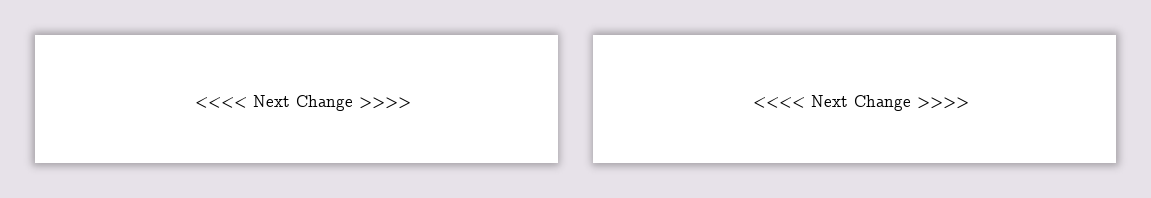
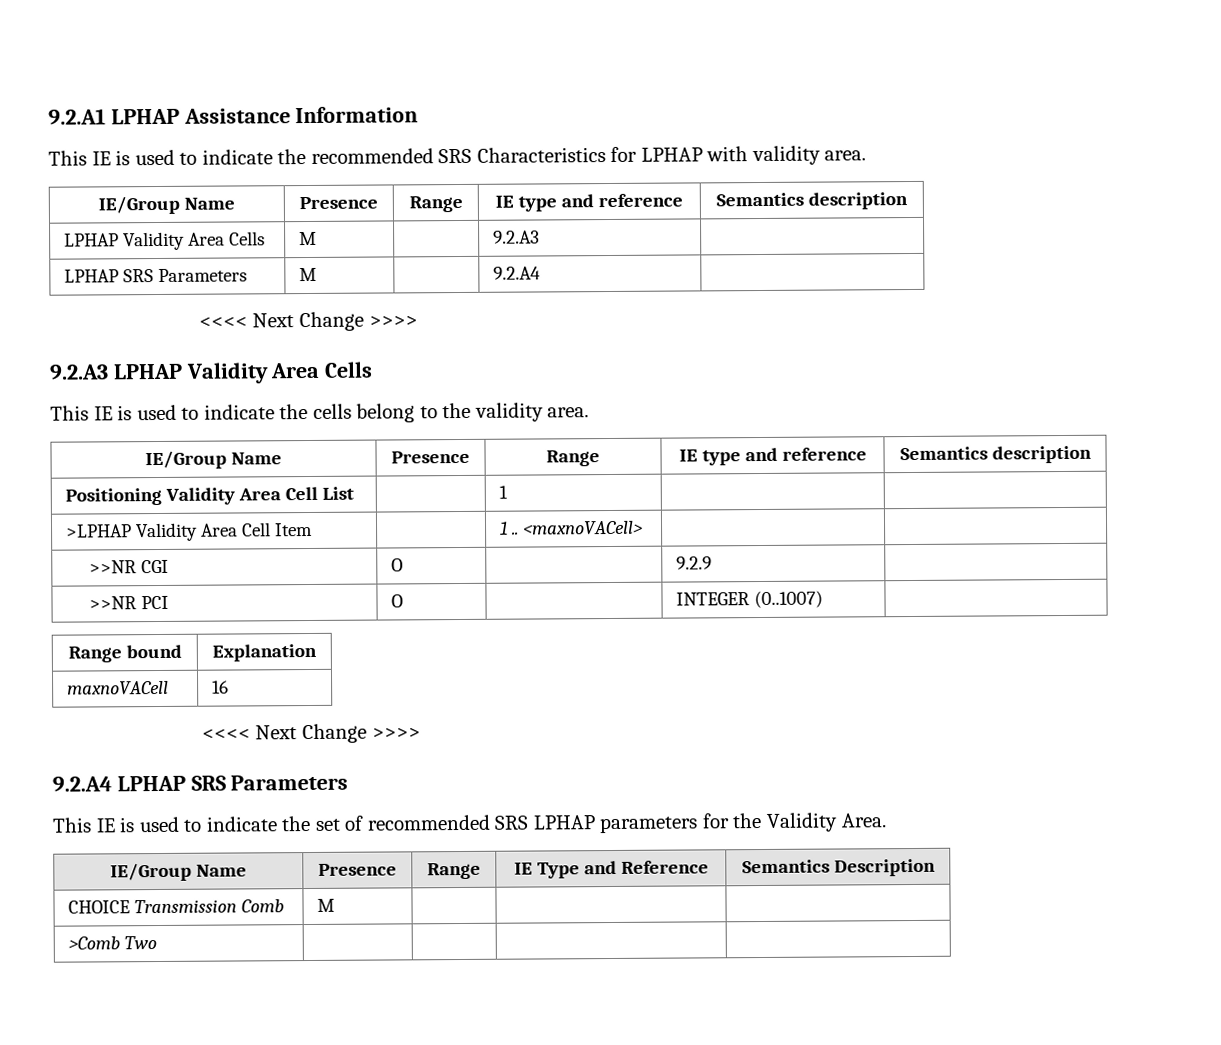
[195,95,412,111] [753,95,970,111] <<<< Next Change >>>> // <<<< Next Change >>>> -> [48,106,419,125] [48,145,867,166] [98,195,235,215] [299,196,378,210] [408,195,463,213] [495,193,683,212] [716,192,908,210] [64,231,266,251] [299,231,318,246] [493,230,541,244] [64,268,248,283] [299,267,318,282] [493,266,542,280] [198,311,418,332] [49,361,374,384] [50,402,590,423] [145,450,282,470] [391,450,470,464] [546,450,600,467] [678,447,867,466] [899,445,1092,464] [65,486,355,506] [499,485,509,499] [66,522,314,542] [499,520,644,535] [88,559,169,574] [391,558,404,572] [676,556,713,570] [88,595,169,610] [391,594,404,608] [676,590,824,609] [67,644,182,663] [212,643,317,662] [67,680,170,695] [212,680,230,694] [201,723,421,744] [52,774,349,792] [52,812,887,834] [110,862,247,882] [318,863,397,876] [427,862,481,880] [513,860,709,879] [741,858,936,877] [68,899,285,914] [317,898,336,912] [68,936,158,950] 9.2.A1 LPHAP Assistance Information // This IE is used to indicate the recommended SRS Characteristics for LPHAP with validity area. // IE/Group Name | Presence | Range | IE type and reference | Semantics description // LPHAP Validity Area Cells | M | | 9.2.A3 | // LPHAP SRS Parameters | M | | 9.2.A4 | // <<<< Next Change >>>> // 9.2.A3 LPHAP Validity Area Cells // This IE is used to indicate the cells belong to the validity area. // IE/Group Name | Presence | Range | IE type and reference | Semantics description // Positioning Validity Area Cell List | | 1 | | // >LPHAP Validity Area Cell Item | | 1 .. <maxnoVACell> | | // >>NR CGI | O | | 9.2.9 | // >>NR PCI | O | | INTEGER (0..1007) | // Range bound | Explanation // maxnoVACell | 16 // <<<< Next Change >>>> // 9.2.A4 LPHAP SRS Parameters // This IE is used to indicate the set of recommended SRS LPHAP parameters for the Validity Area. // IE/Group Name | Presence | Range | IE Type and Reference | Semantics Description // CHOICE Transmission Comb | M | | | // >Comb Two | | | |

